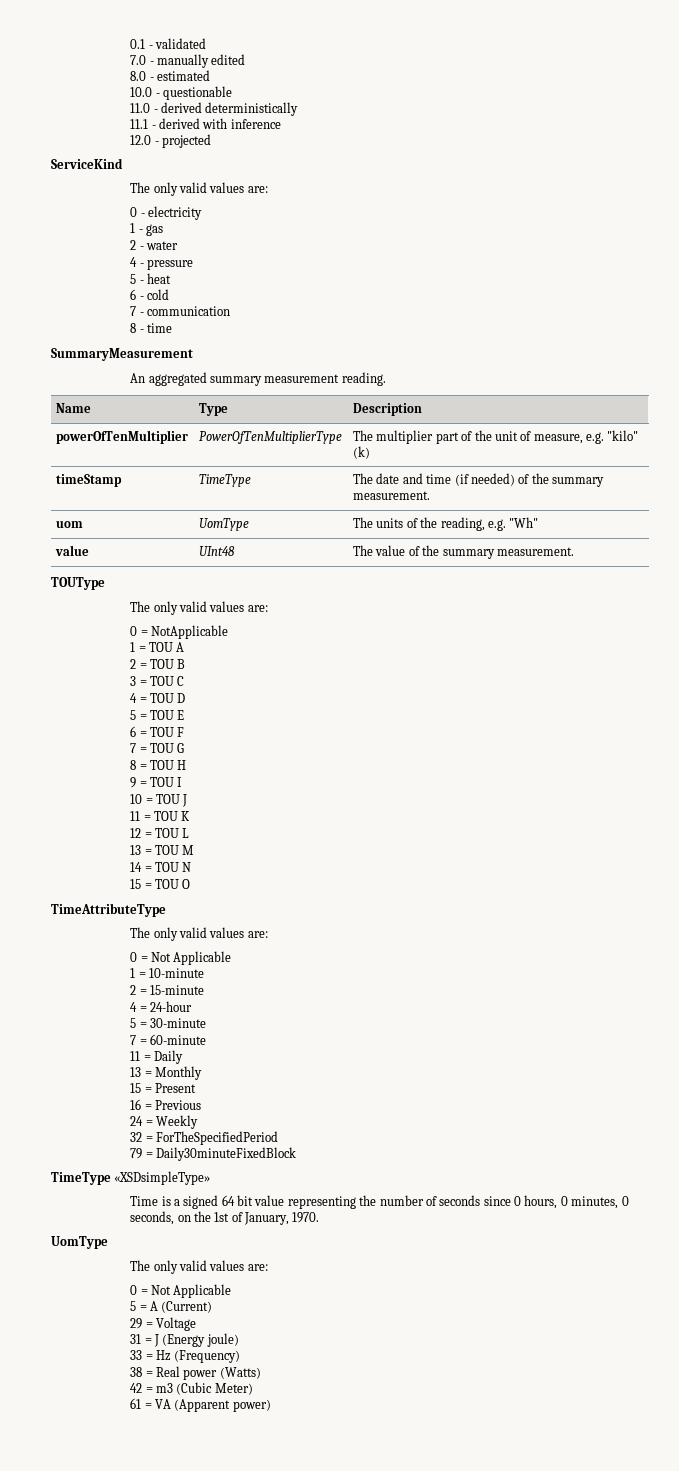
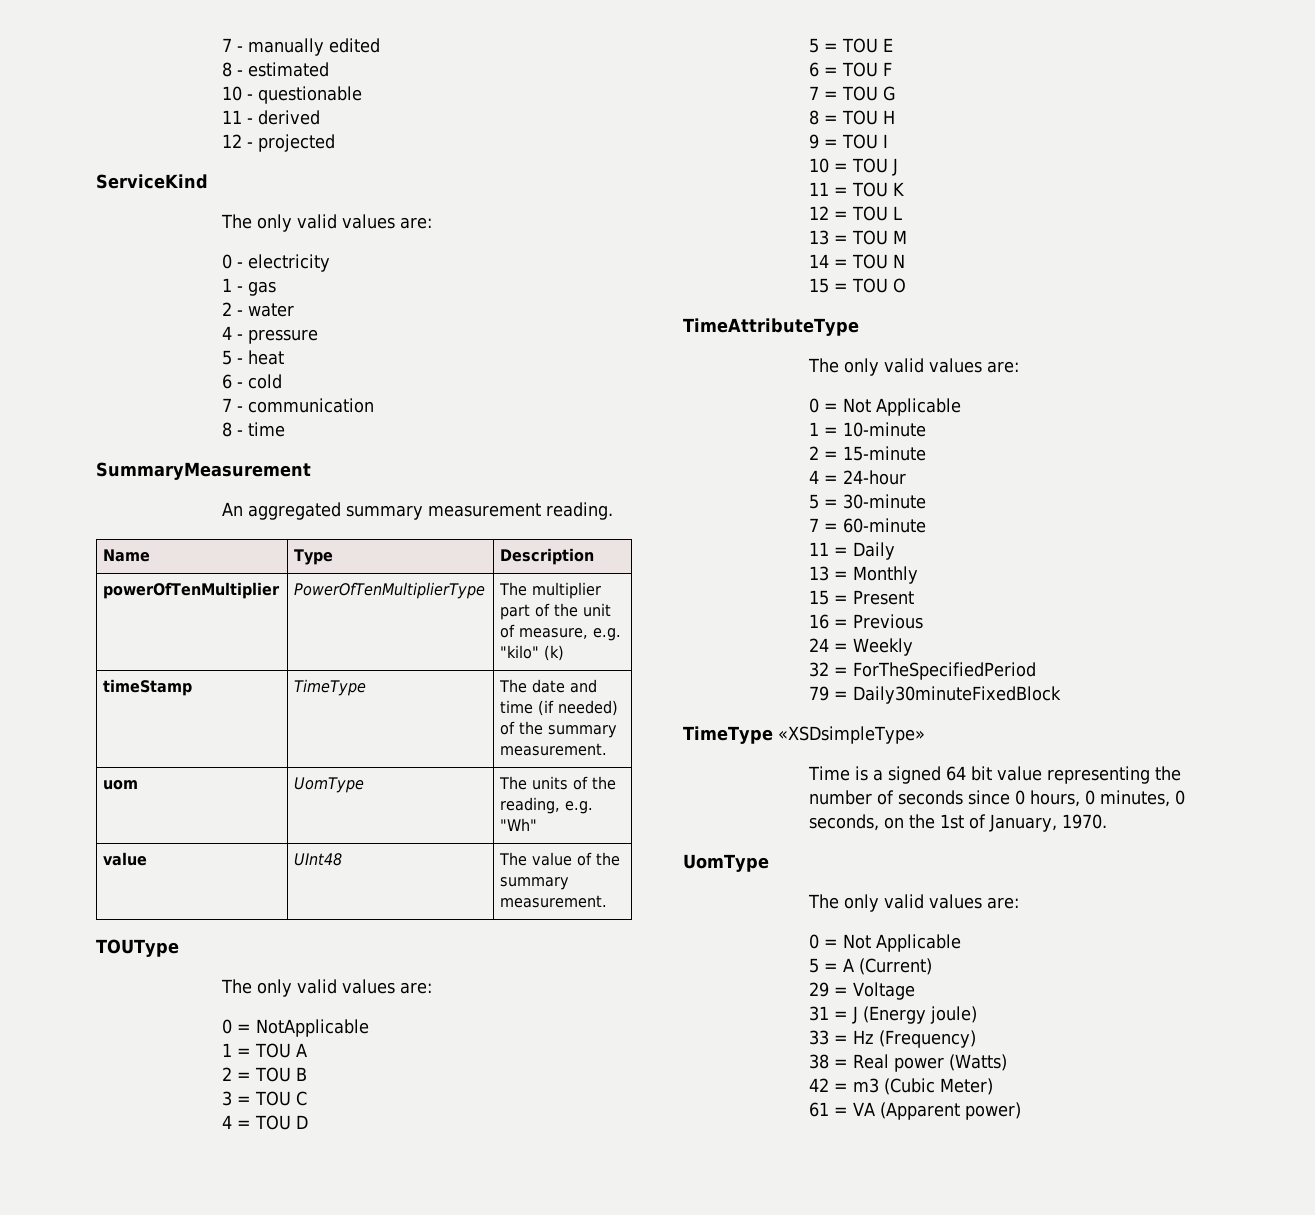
[130,38,206,49] [130,55,147,65] 0.1 - validated // 7.0 -> [222,38,233,52] 7
[130,71,147,81] 8.0 -> [222,62,233,77] 8
[130,87,153,97] 10.0 -> [222,86,243,101] 10
[130,102,299,116] [130,118,281,129] [130,135,152,145] 11.0 - derived deterministically // 11.1 - derived with inference // 12.0 -> [222,110,321,125] [222,134,243,148] 11 - derived // 12

